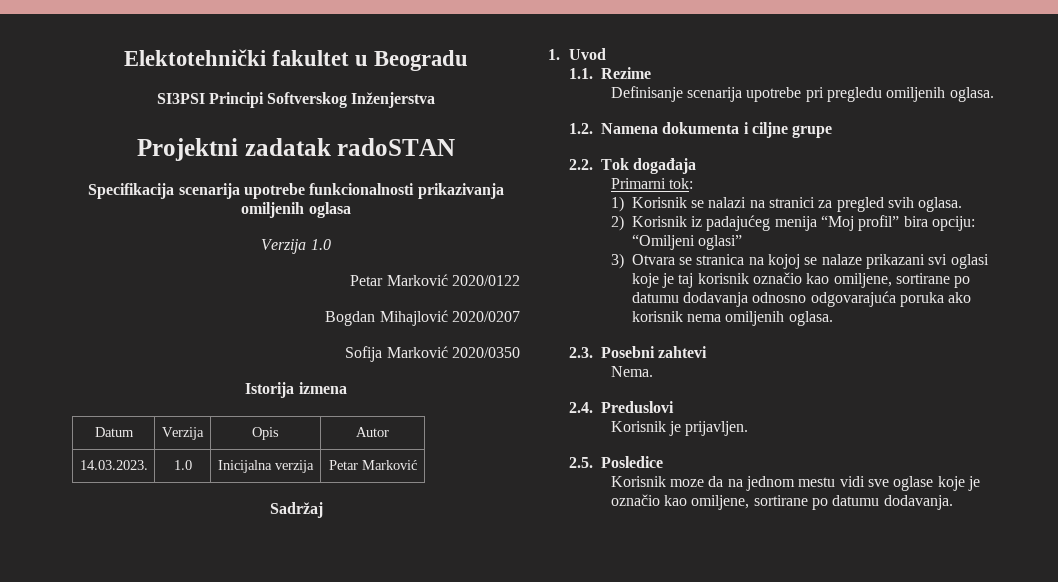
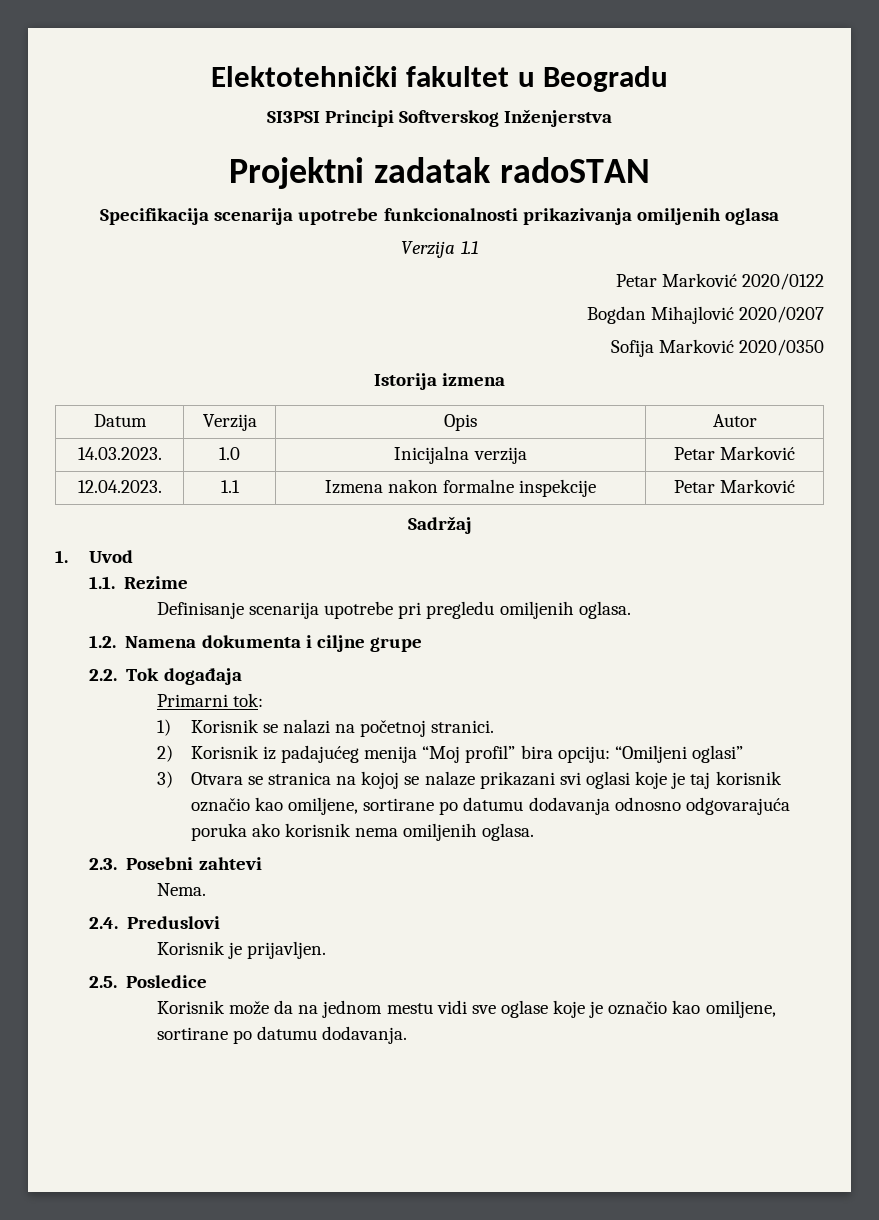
[310,239,331,250] 1.0 -> [460,241,478,254] 1.1
(417, 465) none -> [77,480,162,493] [220,480,240,493] [324,479,597,497] [673,479,796,493] // 12.04.2023. | 1.1 | Izmena nakon formalne inspekcije | Petar Marković
[769,197,963,212] stranici za pregled svih oglasa. -> [360,720,495,737] početnoj stranici.
[670,479,705,487] moze -> [229,1001,270,1015] može

